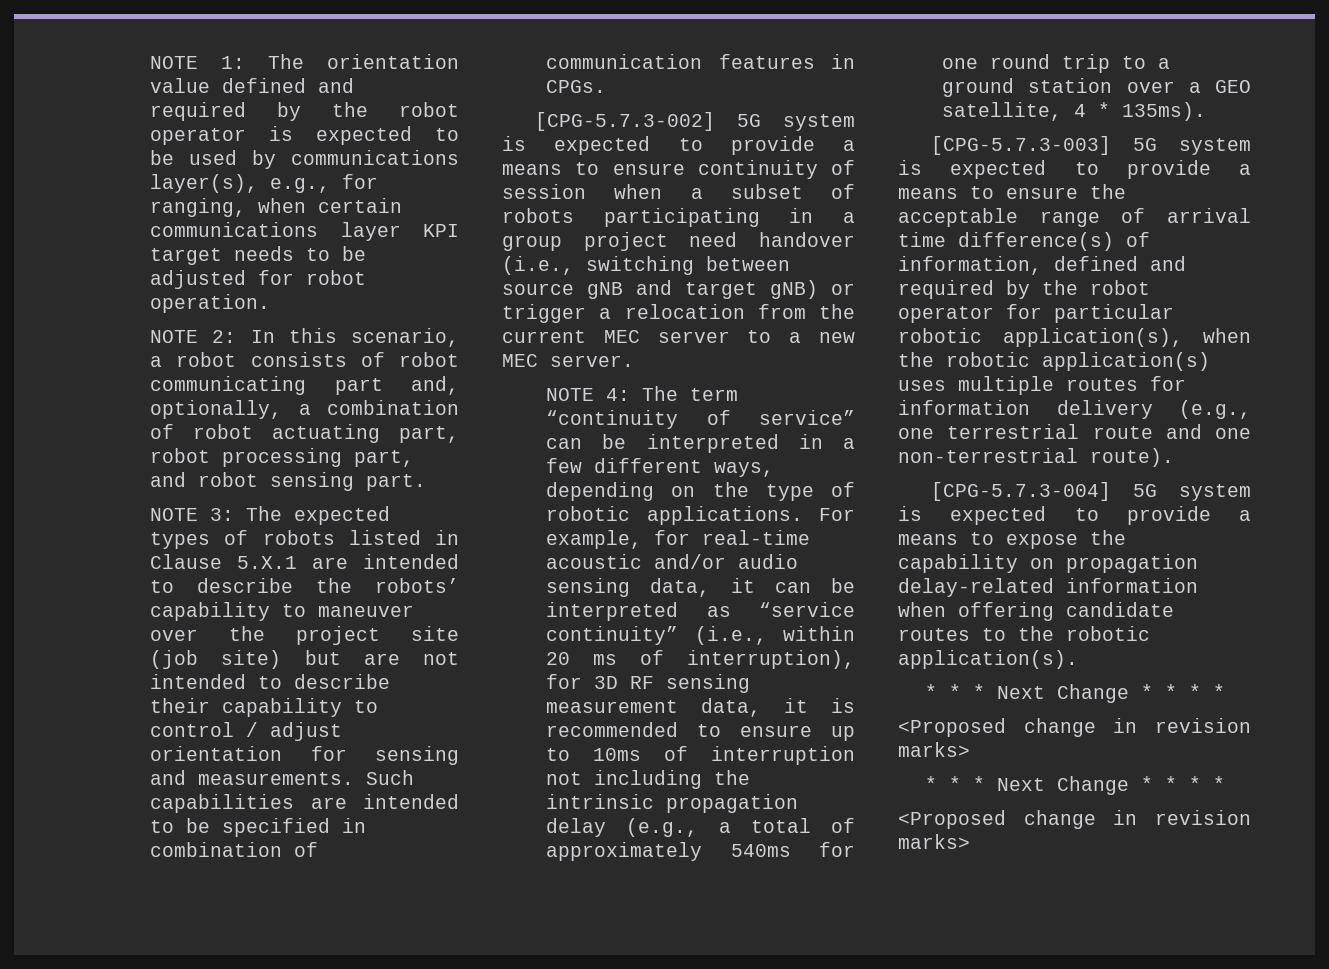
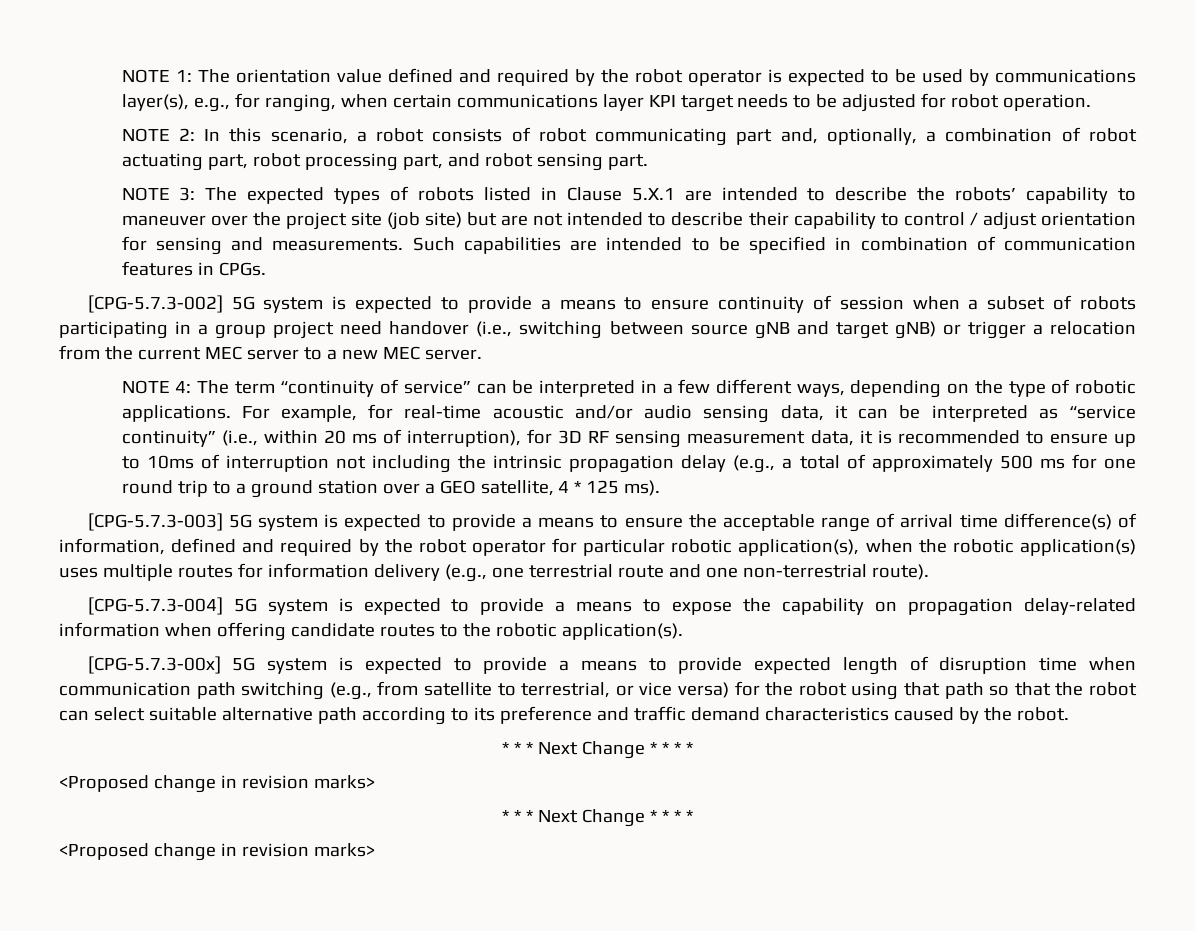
[730,844,791,857] 540ms -> [999,455,1065,469] 500 ms
[1122,102,1207,121] 135ms). -> [586,480,661,496] 125 ms).
(1078, 659) none -> [87,656,1136,675] [59,681,1138,700] [59,706,1069,725] // [CPG-5.7.3-00x] 5G system is expected to provide a means to provide expected length of disruption time when communication path switching (e.g., from satellite to terrestrial, or vice versa) for the robot using that path so that the robot can select suitable alternative path according to its preference and traffic demand characteristics caused by the robot.

